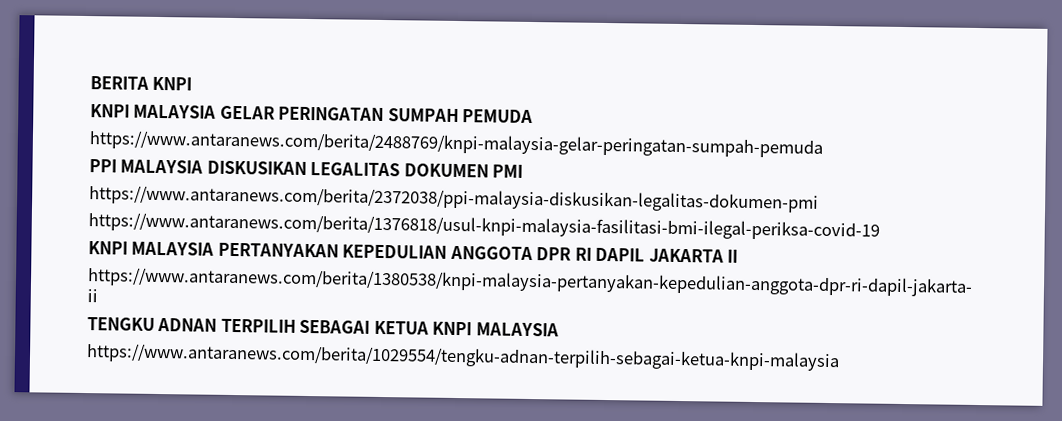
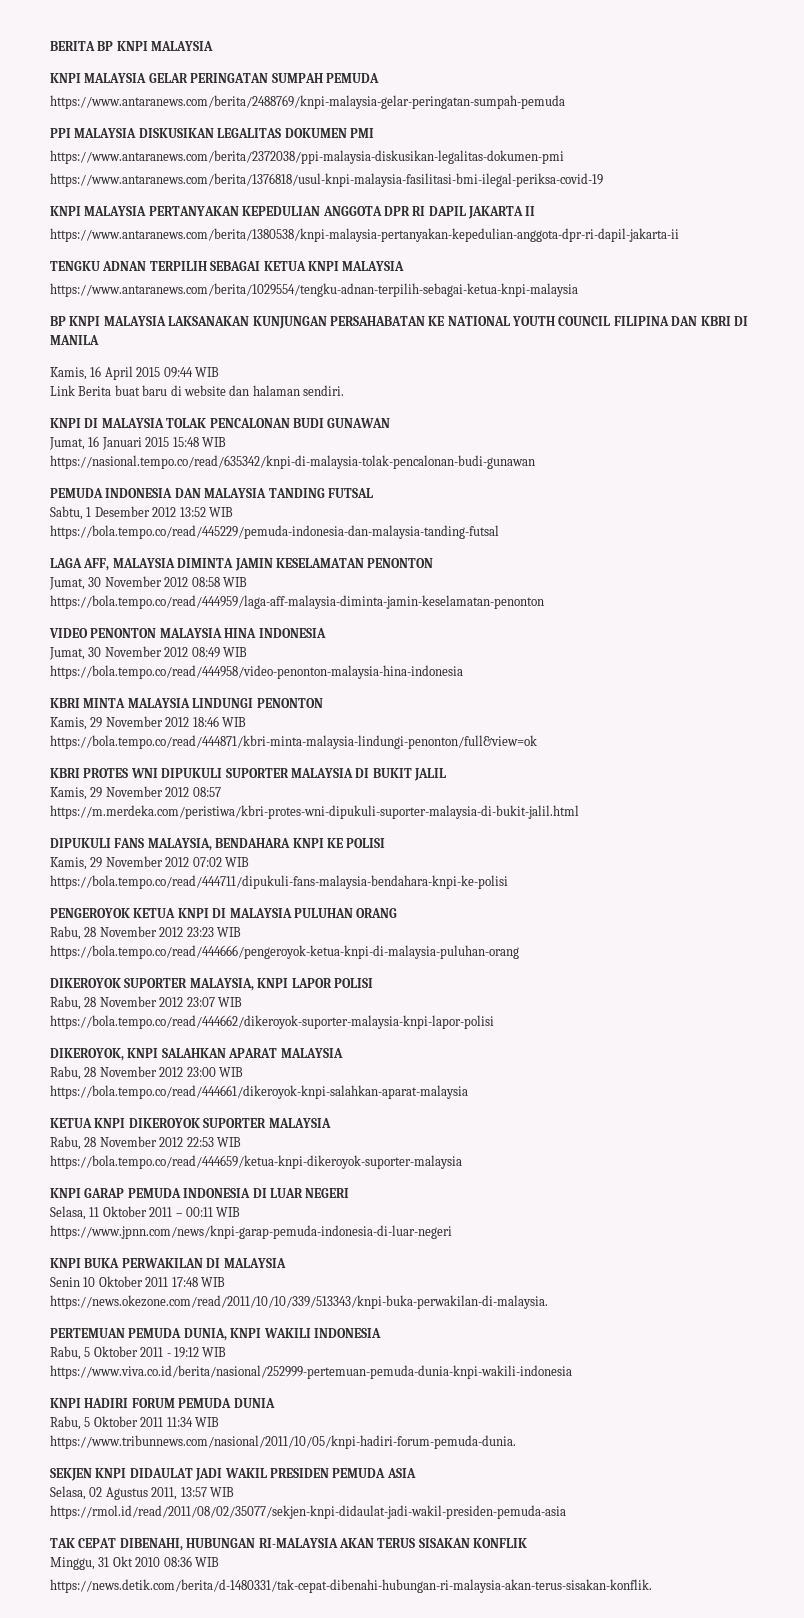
[152,76,193,91] KNPI -> [97,41,214,51] BP KNPI MALAYSIA
(840, 357) none -> [50,316,748,329] [50,335,99,345] [50,366,219,380] [50,385,344,396] [50,418,391,428] [49,436,226,450] [50,455,535,469] [50,488,373,498] [50,506,233,520] [50,525,499,539] [50,558,434,571] [49,576,247,590] [50,595,544,609] [49,628,326,638] [49,646,247,660] [50,665,463,679] [50,698,323,708] [50,716,246,730] [50,735,537,749] [50,768,446,781] [50,786,221,800] [50,805,579,819] [50,838,386,851] [50,856,249,870] [50,875,508,889] [50,908,398,918] [50,926,241,940] [50,945,519,959] [50,978,373,991] [50,996,242,1010] [50,1015,494,1029] [50,1048,343,1061] [50,1066,243,1080] [50,1085,468,1099] [50,1118,331,1128] [50,1136,241,1150] [50,1155,462,1169] [50,1188,350,1198] [50,1206,241,1220] [50,1225,452,1239] [50,1258,286,1268] [50,1276,225,1287] [50,1295,548,1309] [50,1328,381,1341] [50,1346,227,1360] [50,1365,572,1379] [50,1398,275,1408] [50,1416,219,1430] [50,1435,516,1449] [50,1468,416,1481] [50,1486,234,1500] [50,1505,566,1519] [50,1538,527,1551] [50,1556,219,1570] [50,1579,652,1593] // BP KNPI MALAYSIA LAKSANAKAN KUNJUNGAN PERSAHABATAN KE NATIONAL YOUTH COUNCIL FILIPINA DAN KBRI DI MANILA // Kamis, 16 April 2015 09:44 WIB // Link Berita buat baru di website dan halaman sendiri. // KNPI DI MALAYSIA TOLAK PENCALONAN BUDI GUNAWAN // Jumat, 16 Januari 2015 15:48 WIB // https://nasional.tempo.co/read/635342/knpi-di-malaysia-tolak-pencalonan-budi-gunawan // PEMUDA INDONESIA DAN MALAYSIA TANDING FUTSAL // Sabtu, 1 Desember 2012 13:52 WIB // https://bola.tempo.co/read/445229/pemuda-indonesia-dan-malaysia-tanding-futsal // LAGA AFF, MALAYSIA DIMINTA JAMIN KESELAMATAN PENONTON // Jumat, 30 November 2012 08:58 WIB // https://bola.tempo.co/read/444959/laga-aff-malaysia-diminta-jamin-keselamatan-penonton // VIDEO PENONTON MALAYSIA HINA INDONESIA // Jumat, 30 November 2012 08:49 WIB // https://bola.tempo.co/read/444958/video-penonton-malaysia-hina-indonesia // KBRI MINTA MALAYSIA LINDUNGI PENONTON // Kamis, 29 November 2012 18:46 WIB // https://bola.tempo.co/read/444871/kbri-minta-malaysia-lindungi-penonton/full&view=ok // KBRI PROTES WNI DIPUKULI SUPORTER MALAYSIA DI BUKIT JALIL // Kamis, 29 November 2012 08:57 // https://m.merdeka.com/peristiwa/kbri-protes-wni-dipukuli-suporter-malaysia-di-bukit-jalil.html // DIPUKULI FANS MALAYSIA, BENDAHARA KNPI KE POLISI // Kamis, 29 November 2012 07:02 WIB // https://bola.tempo.co/read/444711/dipukuli-fans-malaysia-bendahara-knpi-ke-polisi // PENGEROYOK KETUA KNPI DI MALAYSIA PULUHAN ORANG // Rabu, 28 November 2012 23:23 WIB // https://bola.tempo.co/read/444666/pengeroyok-ketua-knpi-di-malaysia-puluhan-orang // DIKEROYOK SUPORTER MALAYSIA, KNPI LAPOR POLISI // Rabu, 28 November 2012 23:07 WIB // https://bola.tempo.co/read/444662/dikeroyok-suporter-malaysia-knpi-lapor-polisi // DIKEROYOK, KNPI SALAHKAN APARAT MALAYSIA // Rabu, 28 November 2012 23:00 WIB // https://bola.tempo.co/read/444661/dikeroyok-knpi-salahkan-aparat-malaysia // KETUA KNPI DIKEROYOK SUPORTER MALAYSIA // Rabu, 28 November 2012 22:53 WIB // https://bola.tempo.co/read/444659/ketua-knpi-dikeroyok-suporter-malaysia // KNPI GARAP PEMUDA INDONESIA DI LUAR NEGERI // Selasa, 11 Oktober 2011 – 00:11 WIB // https://www.jpnn.com/news/knpi-garap-pemuda-indonesia-di-luar-negeri // KNPI BUKA PERWAKILAN DI MALAYSIA // Senin 10 Oktober 2011 17:48 WIB // https://news.okezone.com/read/2011/10/10/339/513343/knpi-buka-perwakilan-di-malaysia. // PERTEMUAN PEMUDA DUNIA, KNPI WAKILI INDONESIA // Rabu, 5 Oktober 2011 - 19:12 WIB // https://www.viva.co.id/berita/nasional/252999-pertemuan-pemuda-dunia-knpi-wakili-indonesia // KNPI HADIRI FORUM PEMUDA DUNIA // Rabu, 5 Oktober 2011 11:34 WIB // https://www.tribunnews.com/nasional/2011/10/05/knpi-hadiri-forum-pemuda-dunia. // SEKJEN KNPI DIDAULAT JADI WAKIL PRESIDEN PEMUDA ASIA // Selasa, 02 Agustus 2011, 13:57 WIB // https://rmol.id/read/2011/08/02/35077/sekjen-knpi-didaulat-jadi-wakil-presiden-pemuda-asia // TAK CEPAT DIBENAHI, HUBUNGAN RI-MALAYSIA AKAN TERUS SISAKAN KONFLIK // Minggu, 31 Okt 2010 08:36 WIB // https://news.detik.com/berita/d-1480331/tak-cepat-dibenahi-hubungan-ri-malaysia-akan-terus-sisakan-konflik.

